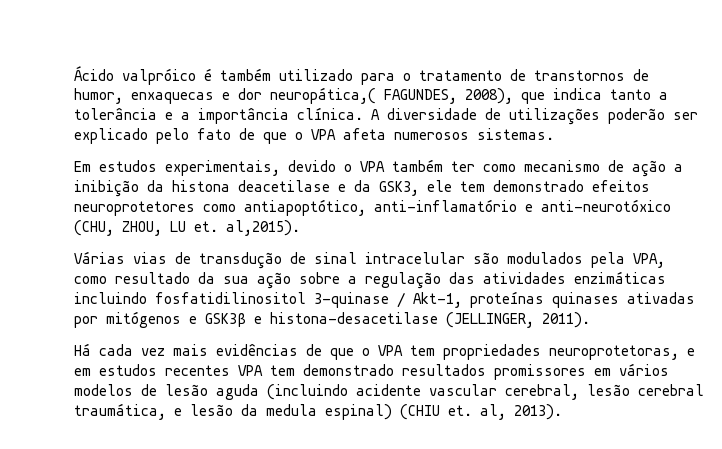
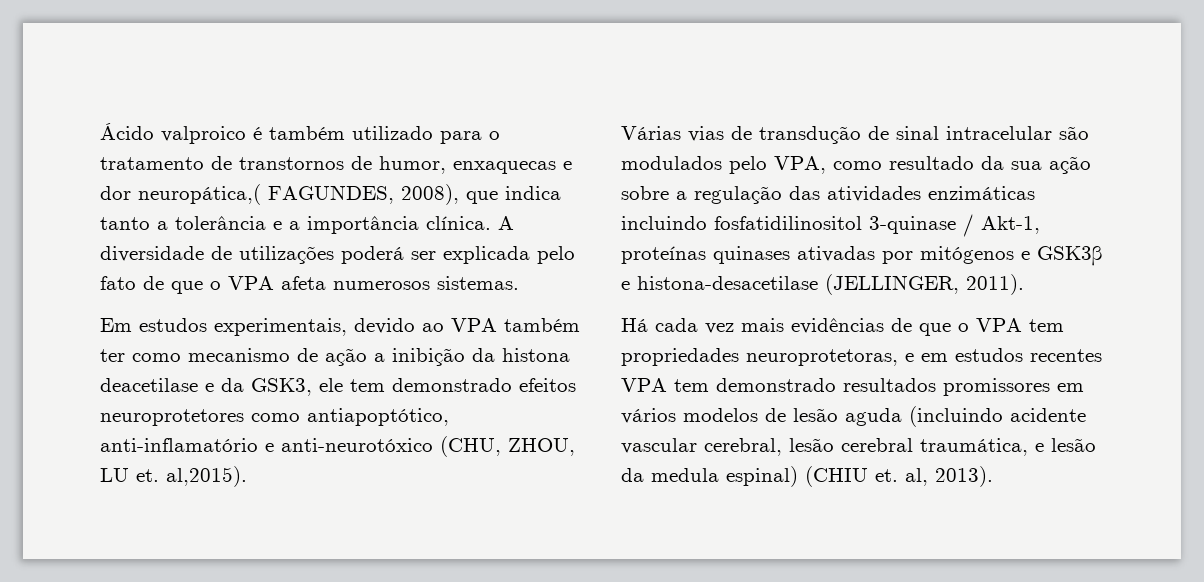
[122,68,196,85] valpróico -> [161,126,246,144] valproico
[608,108,698,124] [74,128,148,144] poderão ser explicado -> [341,246,530,264] poderá ser explicada
[344,164,352,172] o -> [422,323,444,332] ao
[591,252,625,268] pela -> [729,156,767,174] pelo

